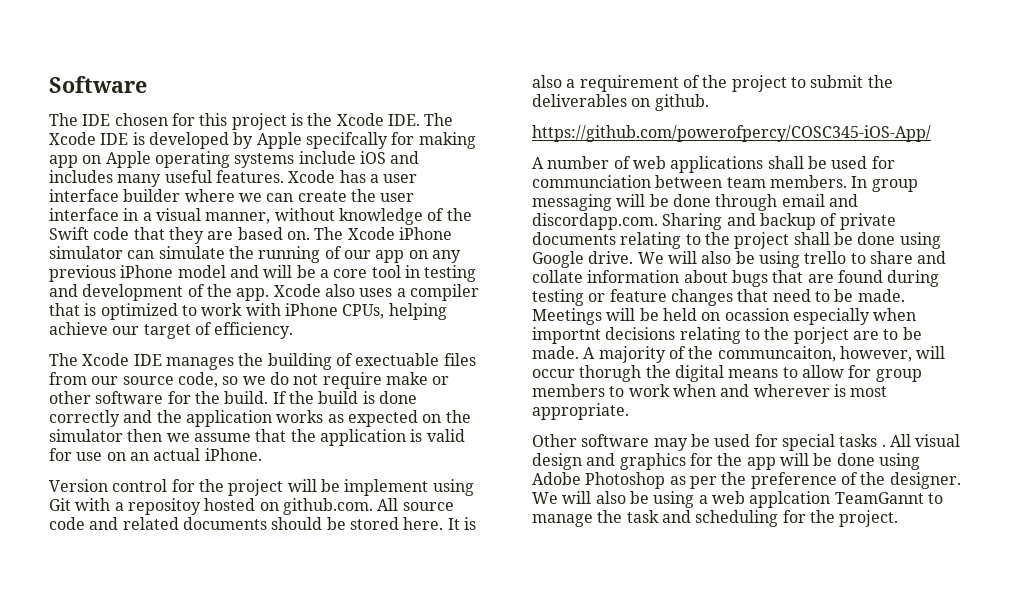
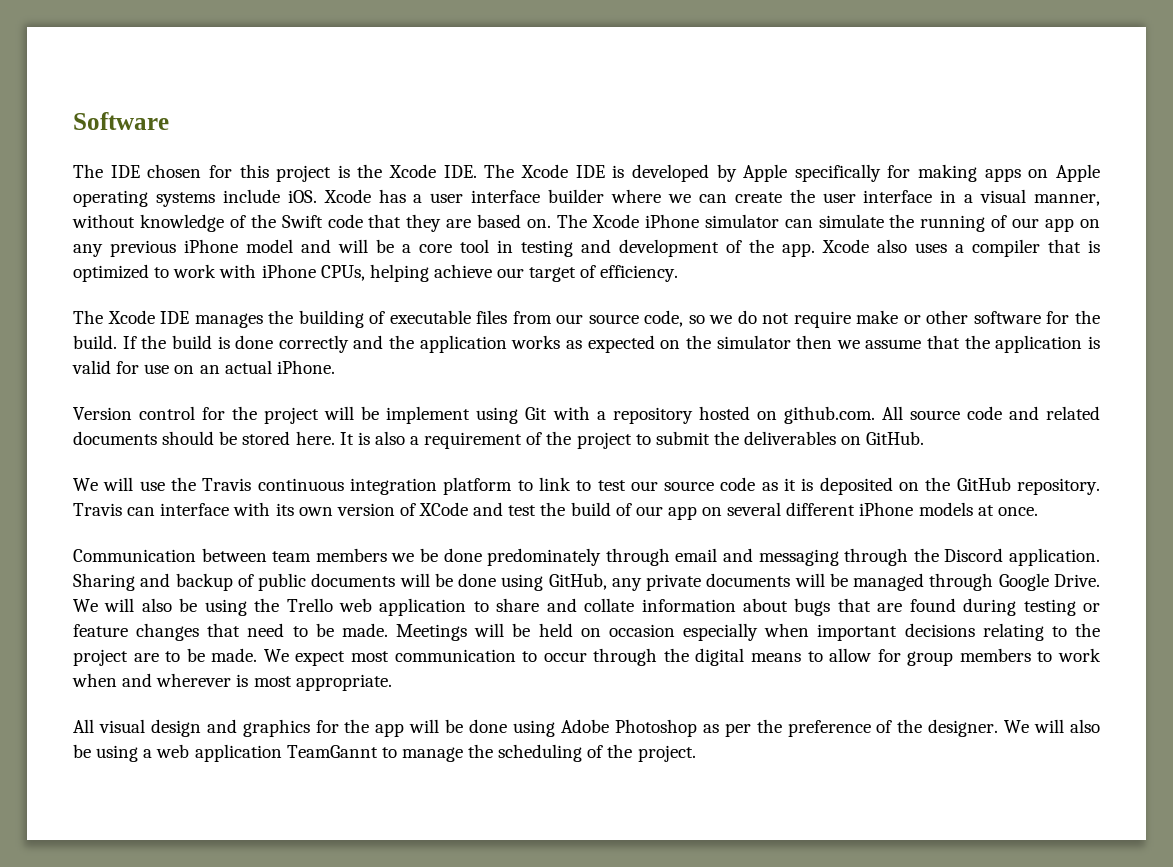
[305,132,388,149] specifcally -> [794,164,881,182] specifically
[49,155,78,168] app -> [984,168,1021,182] apps
[359,151,420,164] [49,170,284,187] iOS and includes many useful features. -> [287,190,317,203] iOS.
[355,353,440,366] exectuable -> [389,310,471,324] executable
[127,498,201,515] repositoy -> [612,407,693,424] repository
[654,94,709,111] [532,125,931,142] [532,156,895,173] [532,175,918,192] [532,194,711,211] github. // https://github.com/powerofpercy/COSC345-iOS-App/ // A number of web applications shall be used for communciation between team members. In group messaging will be done -> [866,431,925,445] [73,477,1101,495] [73,502,1038,520] [73,548,602,566] GitHub. // We will use the Travis continuous integration platform to link to test our source code as it is deposited on the GitHub repository. Travis can interface with its own version of XCode and test the build of our app on several different iPhone models at once. // Communication between team members we be done predominately
[532,213,896,230] [532,232,941,249] [532,251,847,268] discordapp.com. Sharing and backup of private documents relating to the project shall be done using Google drive. We will also be using trello -> [758,548,1101,566] [73,573,1101,591] [73,598,467,616] messaging through the Discord application. Sharing and backup of public documents will be done using GitHub, any private documents will be managed through Google Drive. We will also be using the Trello web application
[724,308,789,321] ocassion -> [608,624,675,637] occasion
[532,327,601,344] importnt -> [817,624,898,641] important
[793,327,849,344] porject -> [73,649,128,666] project
[583,346,946,363] [532,365,642,382] A majority of the communcaiton, however, will occur thorugh -> [263,648,658,666] We expect most communication to occur through
[532,434,886,451] Other software may be used for special tasks . -> (392, 682) none
[749,491,831,508] applcation -> [194,744,282,762] application
[626,510,806,527] task and scheduling for -> [498,744,604,762] scheduling of

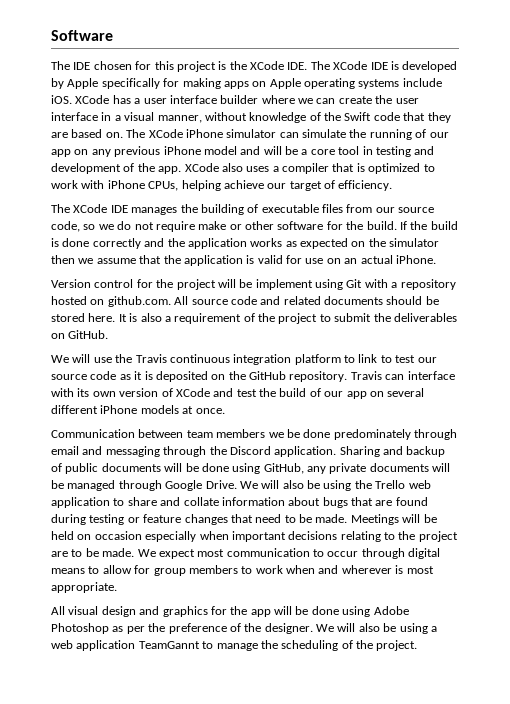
[389,164,437,178] Xcode -> [250,61,284,70] XCode
[520,164,568,178] Xcode -> [333,61,368,70] XCode
[323,189,371,203] Xcode -> [75,95,110,104] XCode
[591,214,639,228] Xcode -> [148,129,183,138] XCode
[822,239,869,253] Xcode -> [184,163,219,172] XCode
[107,310,155,324] Xcode -> [73,204,108,213] XCode
[663,648,689,662] the -> (405, 553) none

